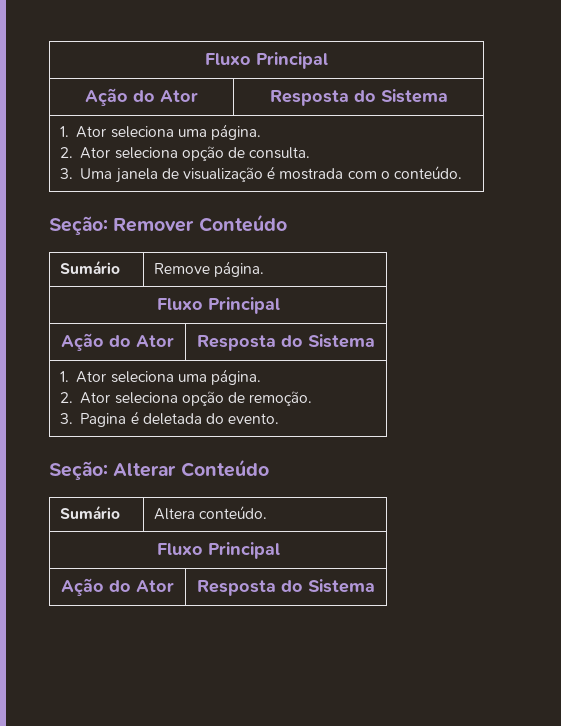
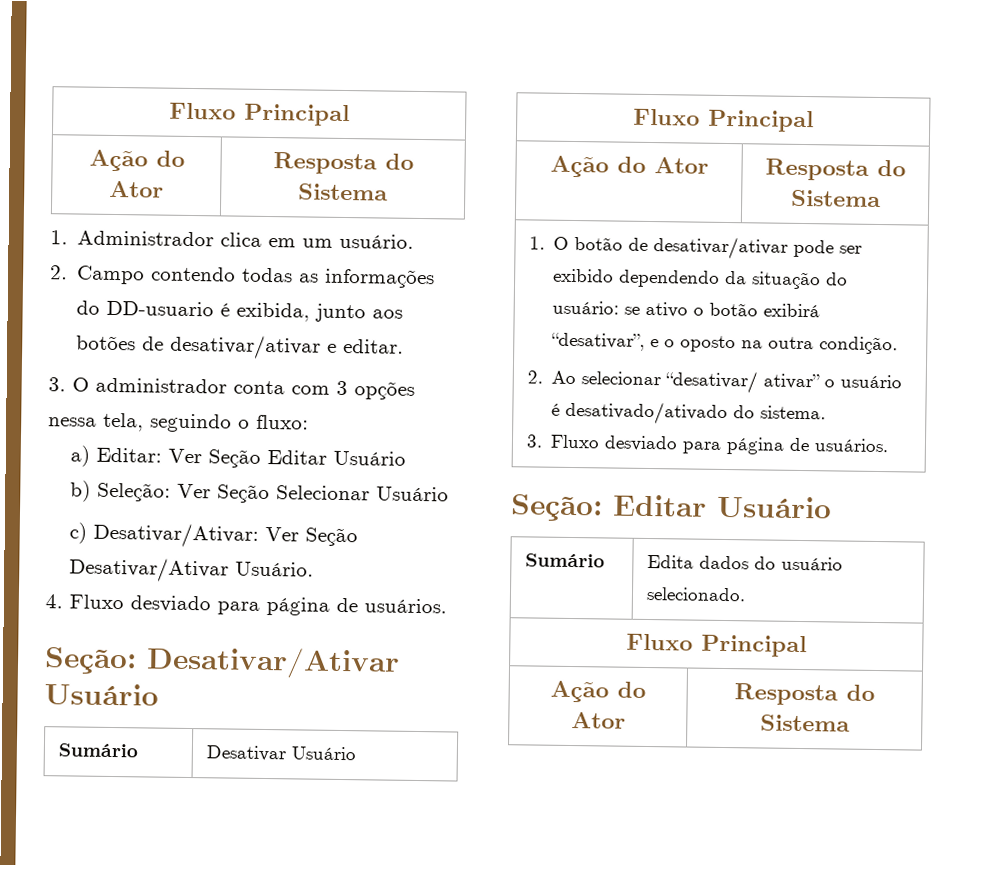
[205,52,328,69] [85,88,198,106] [269,89,448,106] [59,124,261,140] [59,146,311,161] [59,166,462,183] [49,214,287,235] [59,260,120,274] [153,261,264,277] [156,297,280,314] [61,333,174,351] [197,334,375,351] [59,369,261,385] [59,391,313,406] [59,411,280,427] [49,459,269,480] [59,505,120,519] [153,506,267,520] Fluxo Principal // Ação do Ator | Resposta do Sistema // 1. Ator seleciona uma página. // 2. Ator seleciona opção de consulta. // 3. Uma janela de visualização é mostrada com o conteúdo. // Seção: Remover Conteúdo // Sumário | Remove página. // Fluxo Principal // Ação do Ator | Resposta do Sistema // 1. Ator seleciona uma página. // 2. Ator seleciona opção de remoção. // 3. Pagina é deletada do evento. // Seção: Alterar Conteúdo // Sumário | Altera conteúdo. -> [169,102,350,127] [88,149,185,172] [109,180,164,198] [272,152,414,175] [298,183,388,201] [50,230,415,249] [50,265,436,289] [76,300,404,323] [76,334,405,360] [48,377,415,400] [48,412,309,433] [69,445,406,468] [69,480,449,504] [68,522,358,548] [68,557,314,583] [45,594,447,616] [44,646,400,680] [44,683,159,706] [57,743,138,758] [205,745,356,762] [633,108,814,133] [549,155,709,178] [765,158,906,181] [790,189,881,208] [528,236,863,260] [553,268,849,290] [552,300,821,318] [551,332,899,355] [526,370,903,394] [551,400,827,426] [525,434,890,455] [510,494,832,522] [524,553,605,568] [646,554,843,571] [645,586,746,602] Fluxo Principal // Ação do Ator | Resposta do Sistema // 1. Administrador clica em um usuário. // 2. Campo contendo todas as informações do DD-usuario é exibida, junto aos botões de desativar/ativar e editar. // 3. O administrador conta com 3 opções nessa tela, seguindo o fluxo: // a) Editar: Ver Seção Editar Usuário // b) Seleção: Ver Seção Selecionar Usuário // c) Desativar/Ativar: Ver Seção Desativar/Ativar Usuário. // 4. Fluxo desviado para página de usuários. // Seção: Desativar/Ativar Usuário // Sumário | Desativar Usuário // Fluxo Principal // Ação do Ator | Resposta do Sistema // 1. O botão de desativar/ativar pode ser exibido dependendo da situação do usuário: se ativo o botão exibirá “desativar”, e o oposto na outra condição. // 2. Ao selecionar “desativar/ ativar” o usuário é desativado/ativado do sistema. // 3. Fluxo desviado para página de usuários. // Seção: Editar Usuário // Sumário | Edita dados do usuário selecionado.

